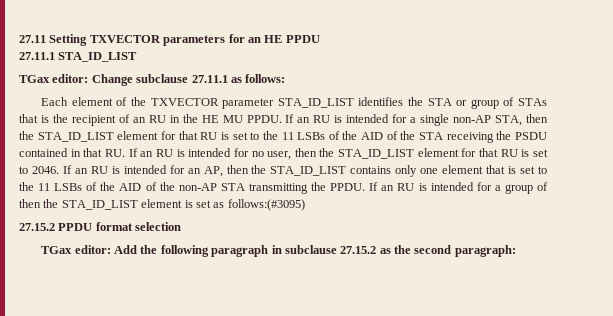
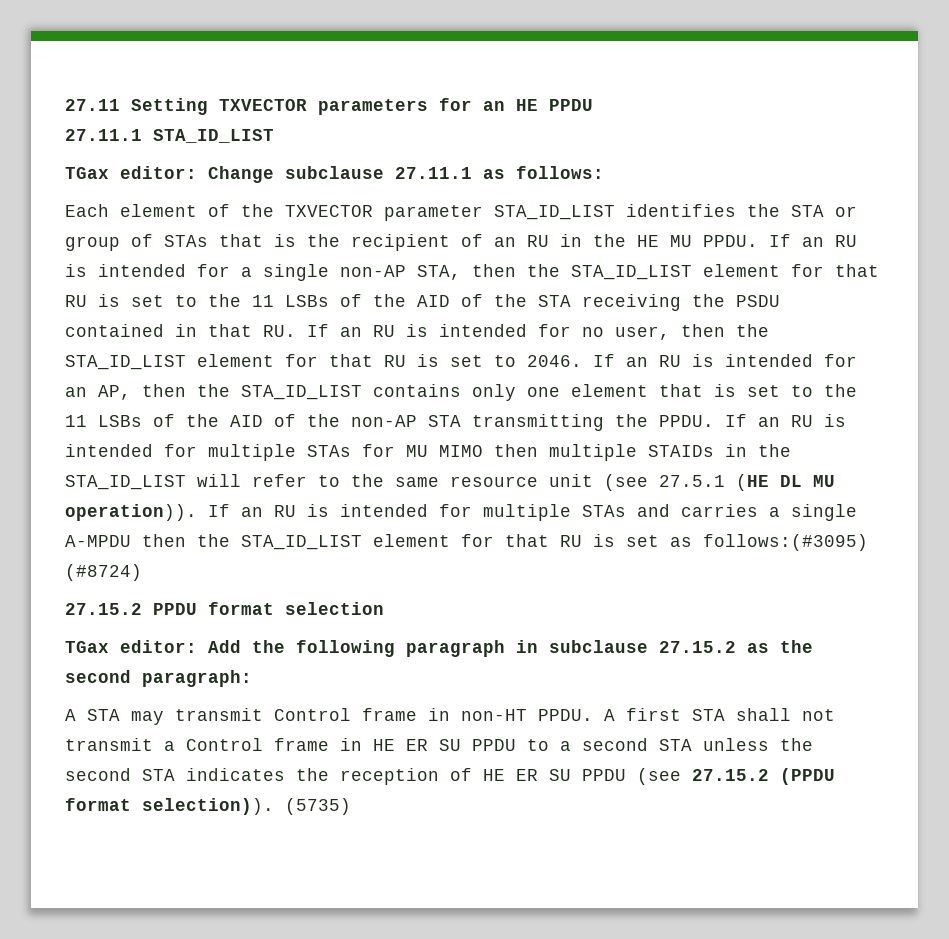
[494,182,548,194] [19,199,183,210] a group of then the STA_ID_LIST element -> [208,444,791,461] [65,474,835,491] [65,504,857,521] [65,534,582,550] multiple STAs for MU MIMO then multiple STAIDs in the STA_ID_LIST will refer to the same resource unit (see 27.5.1 (HE DL MU operation)). If an RU is intended for multiple STAs and carries a single A-MPDU then the STA_ID_LIST element for that RU
(305, 205) none -> [65,564,142,581] (#8724)
(516, 251) none -> [65,708,835,725] [65,738,813,751] [65,768,835,785] [65,798,351,815] // A STA may transmit Control frame in non-HT PPDU. A first STA shall not transmit a Control frame in HE ER SU PPDU to a second STA unless the second STA indicates the reception of HE ER SU PPDU (see 27.15.2 (PPDU format selection)). (5735)

